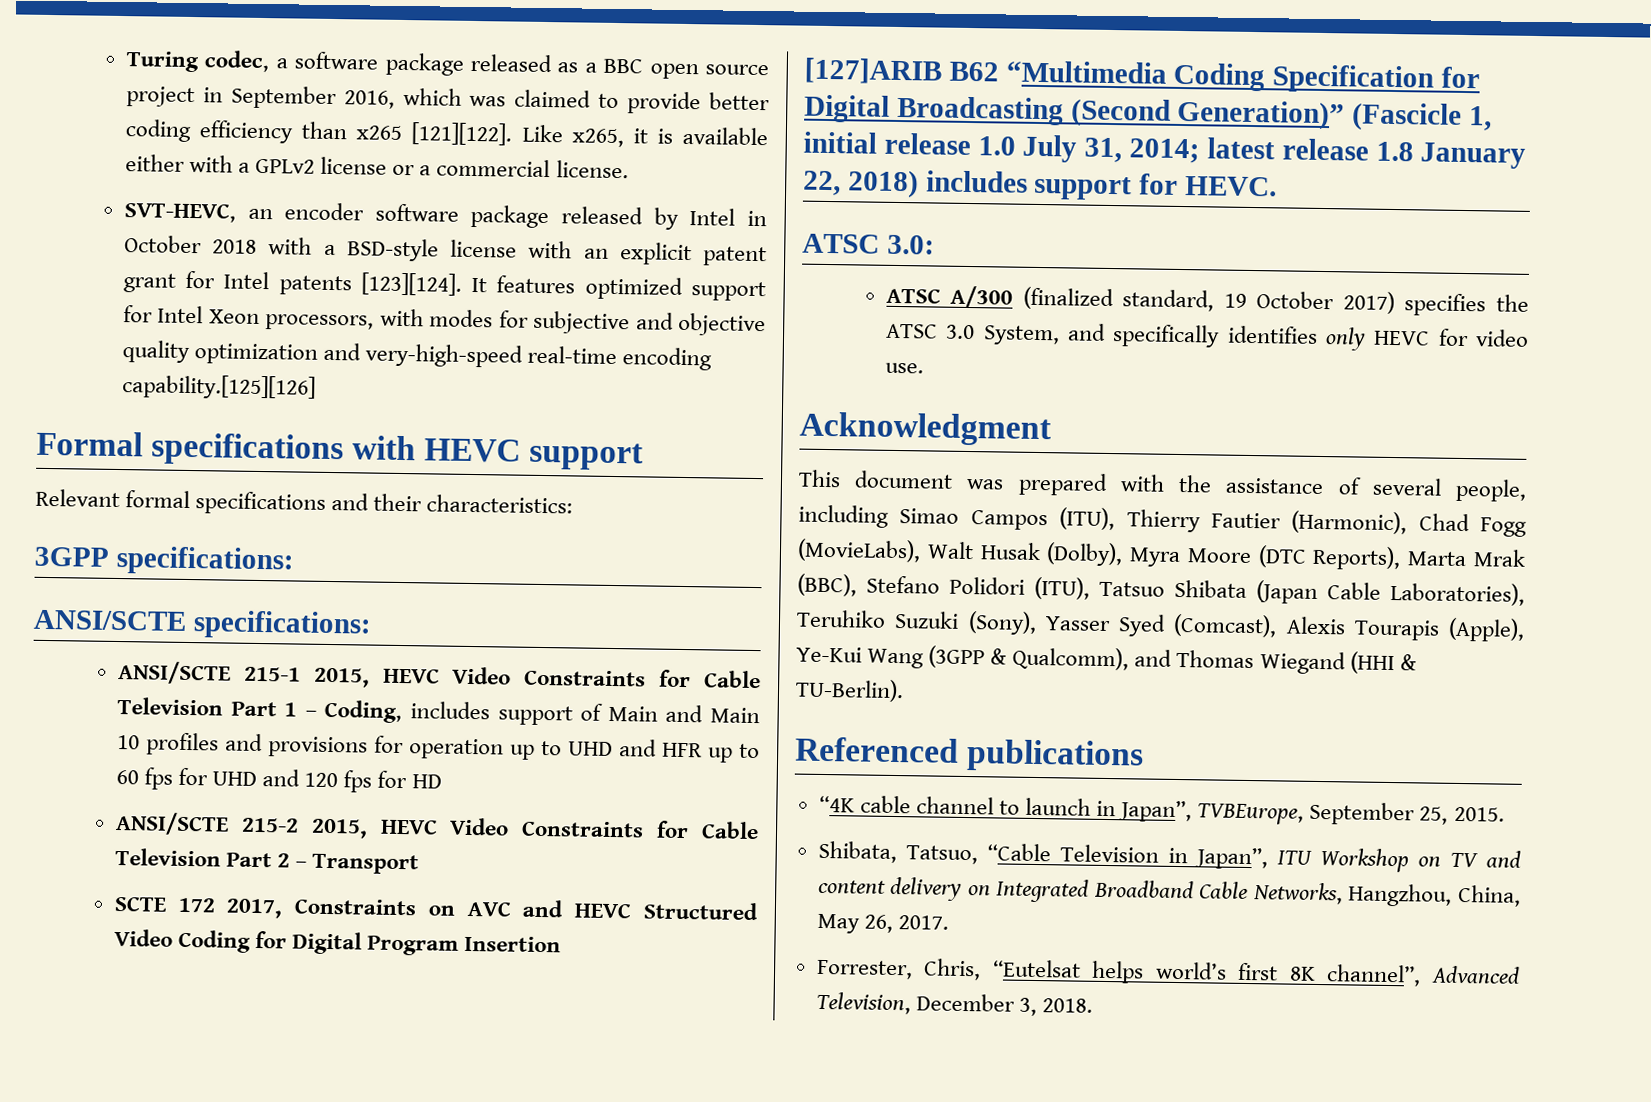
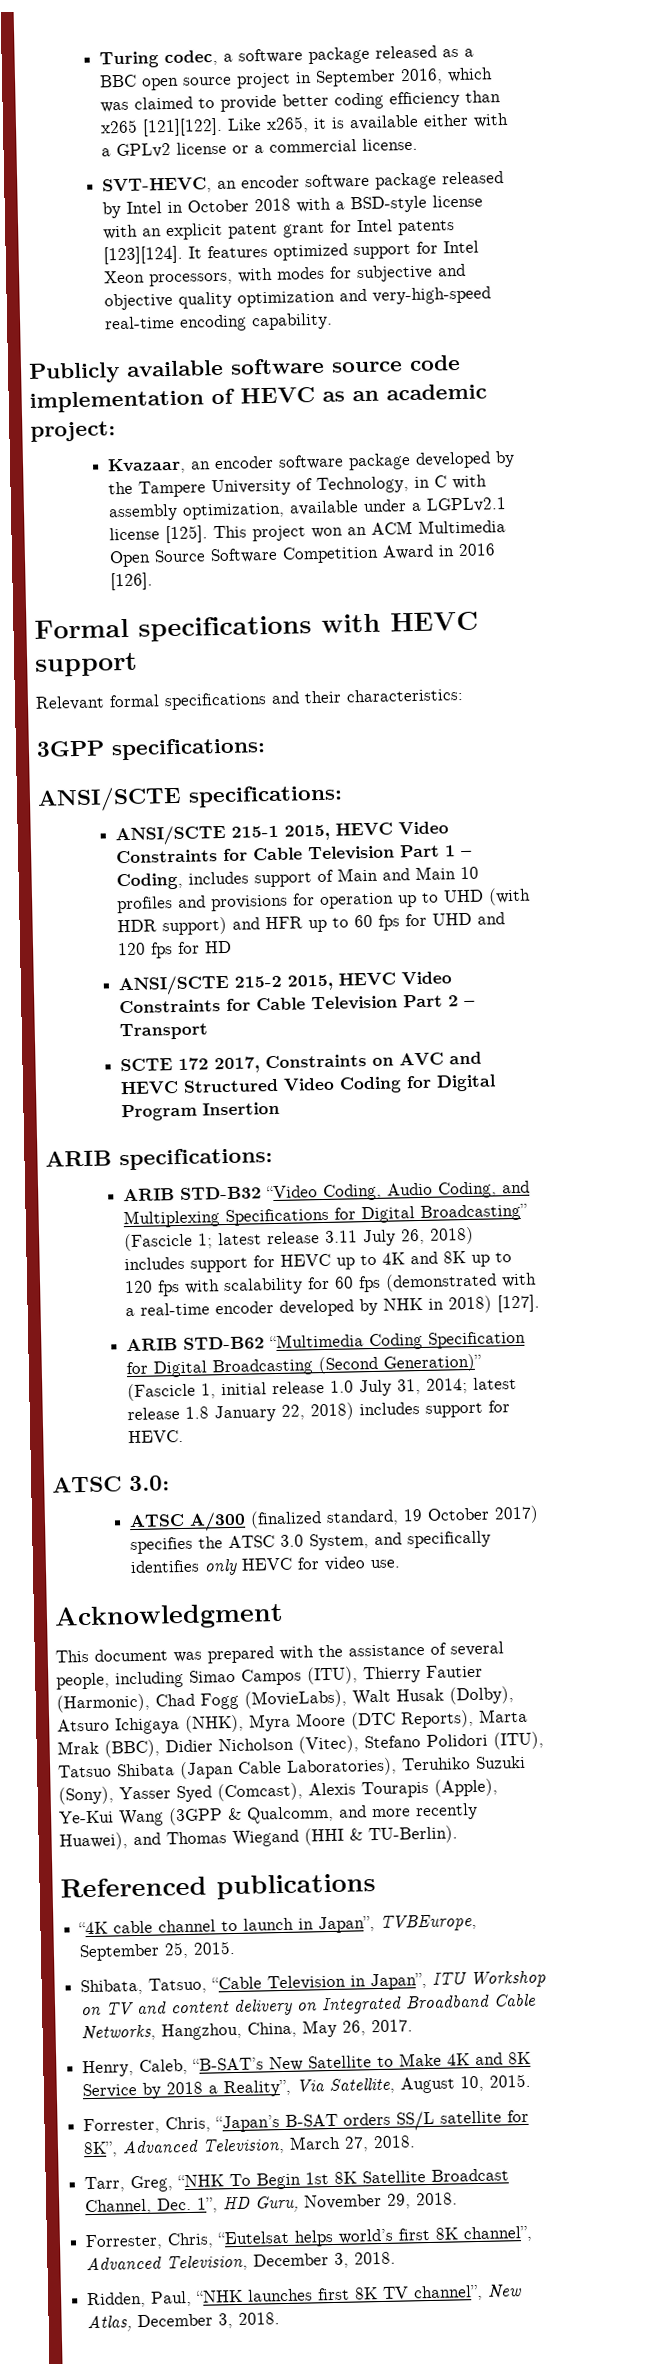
[121,374,316,400] capability.[125][126] -> [250,312,333,331] [28,354,461,384] [29,383,487,413] [30,421,116,442] [106,450,515,475] [107,474,487,498] [107,497,507,522] [108,519,506,544] [108,543,496,568] [109,572,153,591] capability. // Publicly available software source code implementation of HEVC as an academic project: // Kvazaar, an encoder software package developed by the Tampere University of Technology, in C with assembly optimization, available under a LGPLv2.1 license [125]. This project won an ACM Multimedia Open Source Software Competition Award in 2016 [126].
(613, 749) none -> [487,887,531,906] [116,916,227,936] (with HDR support)
[804,57,999,85] [127]ARIB B62 -> [45,1147,273,1171] [122,1180,530,1202] [122,1203,527,1229] [123,1226,474,1252] [123,1251,512,1273] [124,1272,537,1297] [124,1294,540,1317] [125,1336,265,1352] ARIB specifications: // ARIB STD-B32 “Video Coding, Audio Coding, and Multiplexing Specifications for Digital Broadcasting” (Fascicle 1; latest release 3.11 July 26, 2018) includes support for HEVC up to 4K and 8K up to 120 fps with scalability for 60 fps (demonstrated with a real-time encoder developed by NHK in 2018) [127]. // ARIB STD-B62
(1124, 554) none -> [57,1714,244,1735] Atsuro Ichigaya (NHK),
(857, 585) none -> [165,1735,359,1754] Didier Nicholson (Vitec),
[1012,646,1130,671] Qualcomm), -> [246,1802,478,1824] [59,1832,128,1851] Qualcomm, and more recently Huawei),
(949, 922) none -> [82,2051,532,2078] [82,2073,532,2099] [83,2109,530,2135] [83,2135,417,2158] [84,2168,510,2193] [85,2192,459,2216] // Henry, Caleb, “B-SAT’s New Satellite to Make 4K and 8K Service by 2018 a Reality”, Via Satellite, August 10, 2015. // Forrester, Chris, “Japan’s B-SAT orders SS/L satellite for 8K”, Advanced Television, March 27, 2018. // Tarr, Greg, “NHK To Begin 1st 8K Satellite Broadcast Channel, Dec. 1”, HD Guru, November 29, 2018.
(1093, 1005) none -> [87,2284,523,2309] [87,2312,281,2333] // Ridden, Paul, “NHK launches first 8K TV channel”, New Atlas, December 3, 2018.

